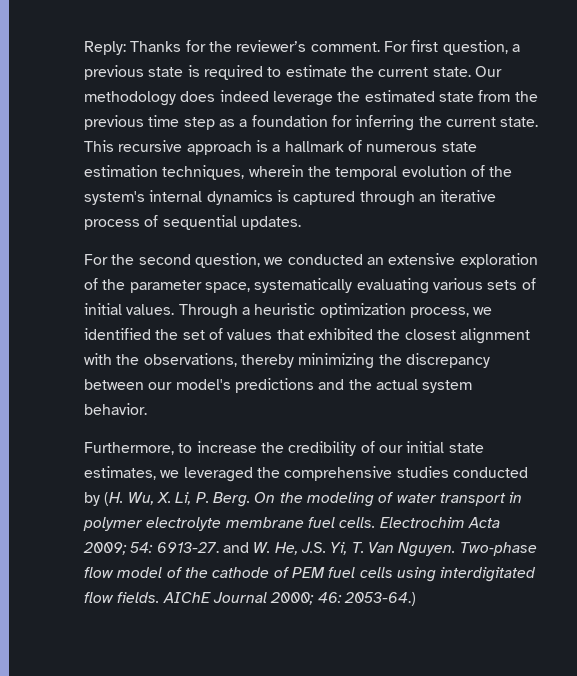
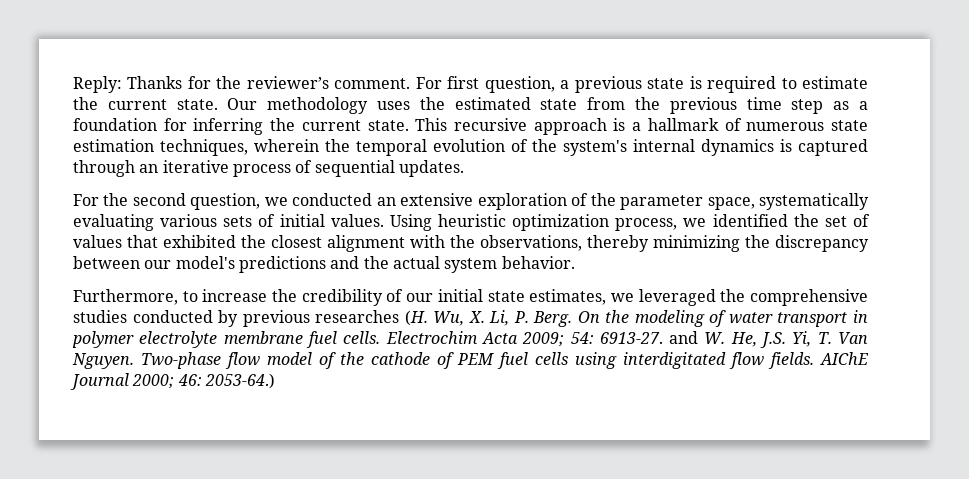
[180,90,333,106] does indeed leverage -> [377,101,411,110] uses
[178,304,250,319] Through a -> [389,214,432,231] Using
(100, 499) none -> [242,310,400,327] previous researches

